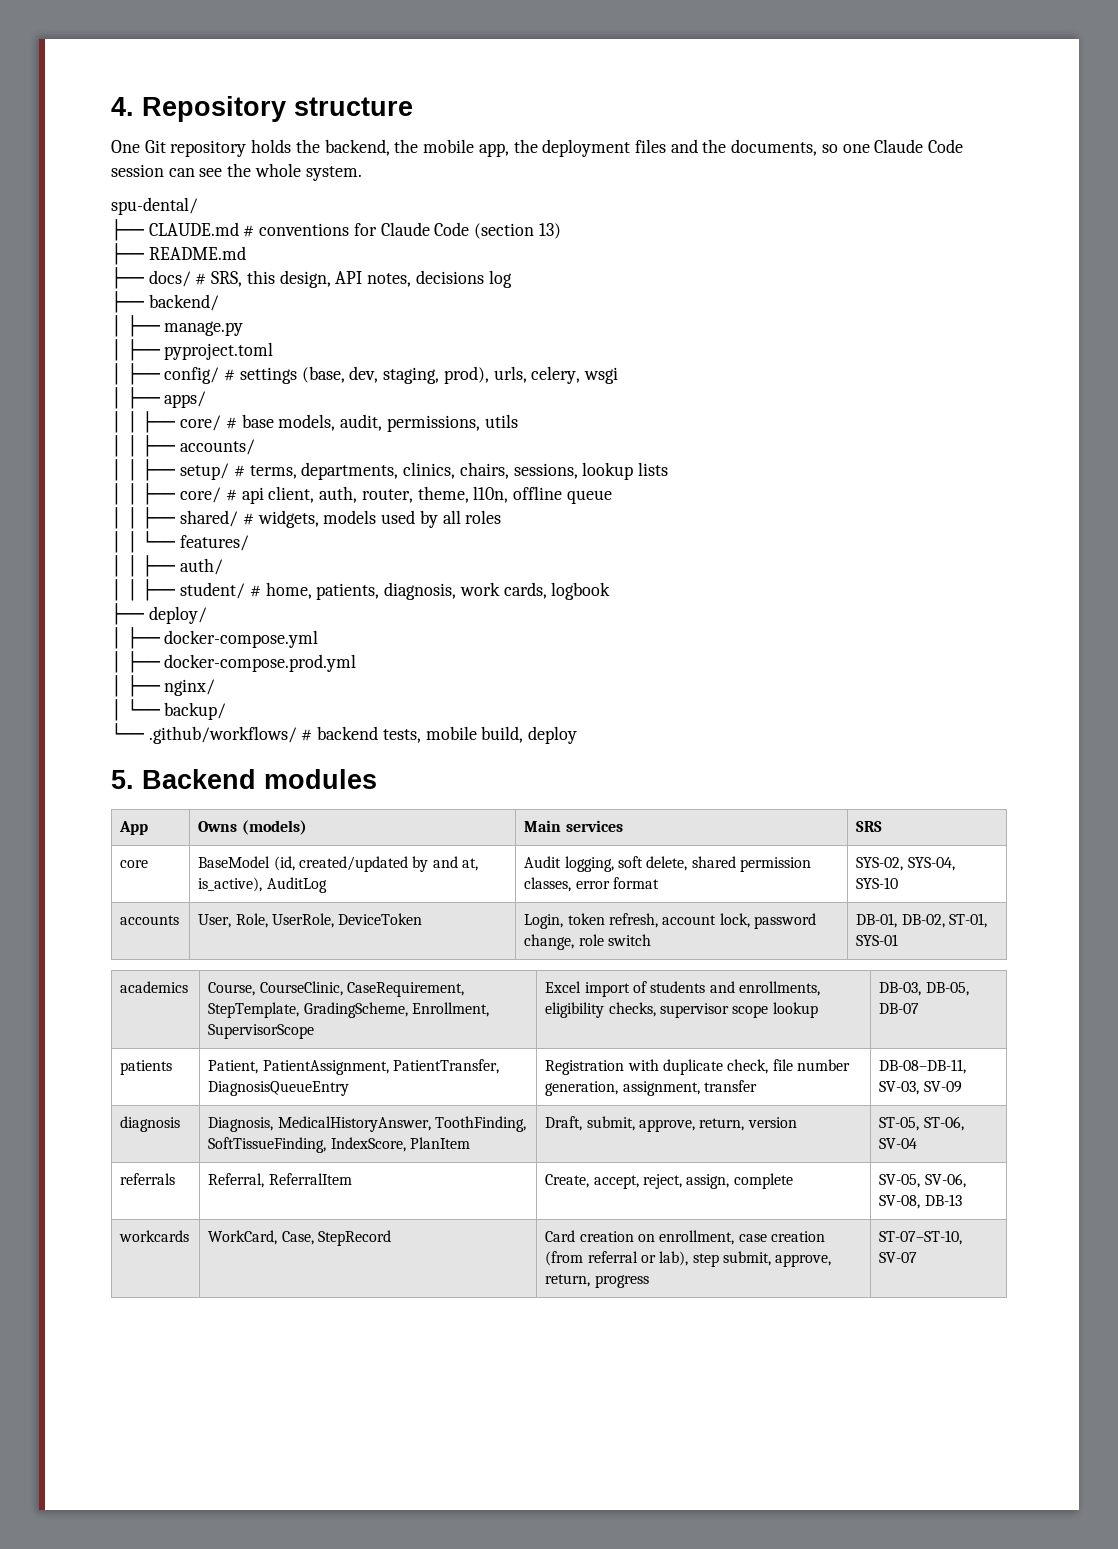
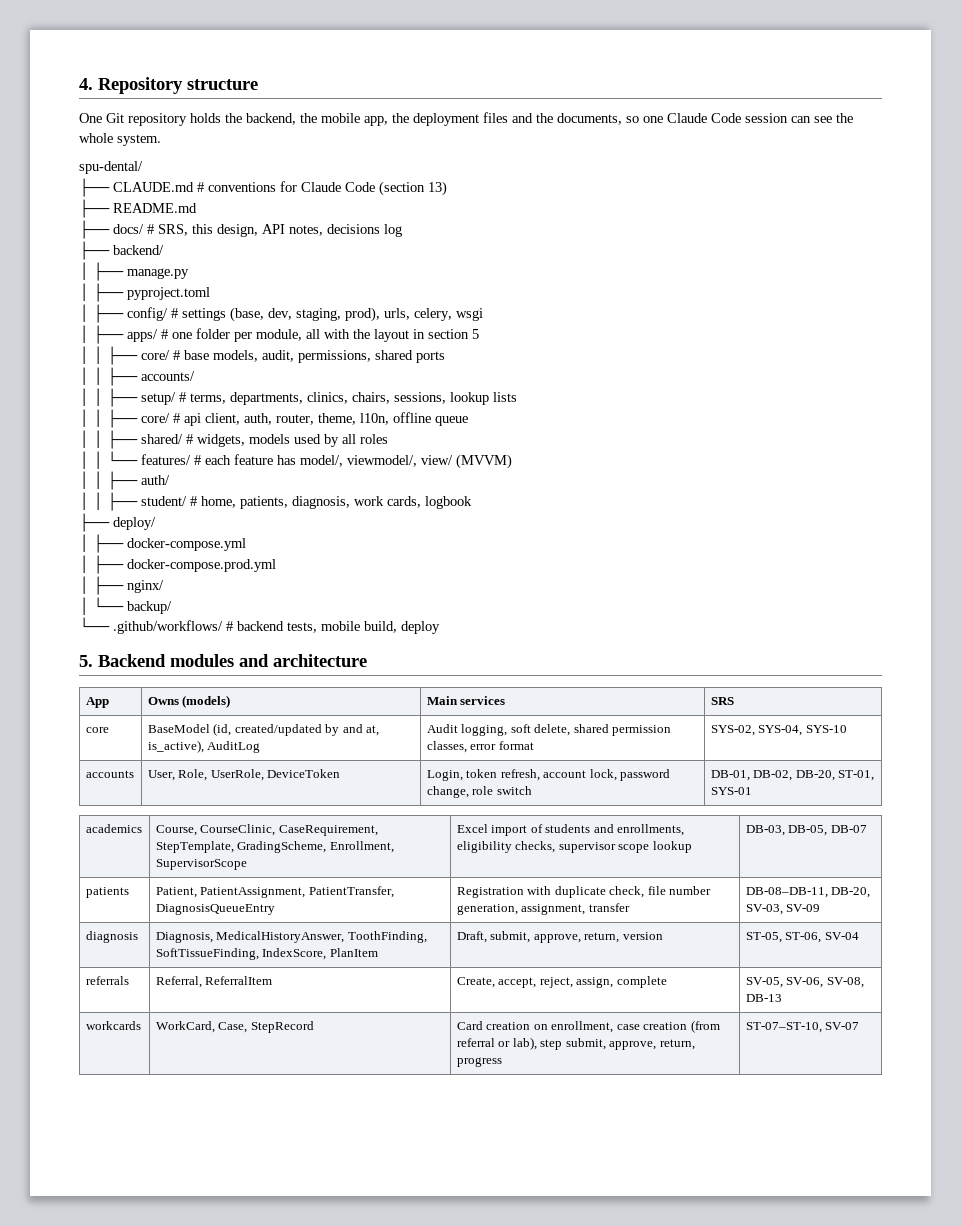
(207, 399) none -> [161,328,479,342] # one folder per module, all with the layout in section 5
[484,414,518,428] utils -> [375,350,445,363] shared ports
(250, 543) none -> [194,454,512,469] # each feature has model/, viewmodel/, view/ (MVVM)
(377, 779) none -> [239,654,367,667] and architecture
(945, 921) none -> [795,770,835,781] DB-20,
(967, 1066) none -> [831,887,871,898] DB-20,

